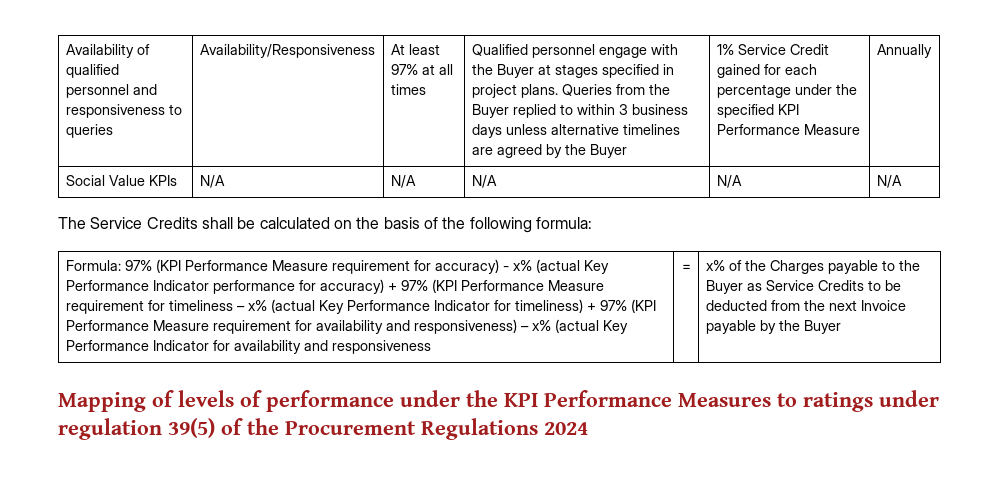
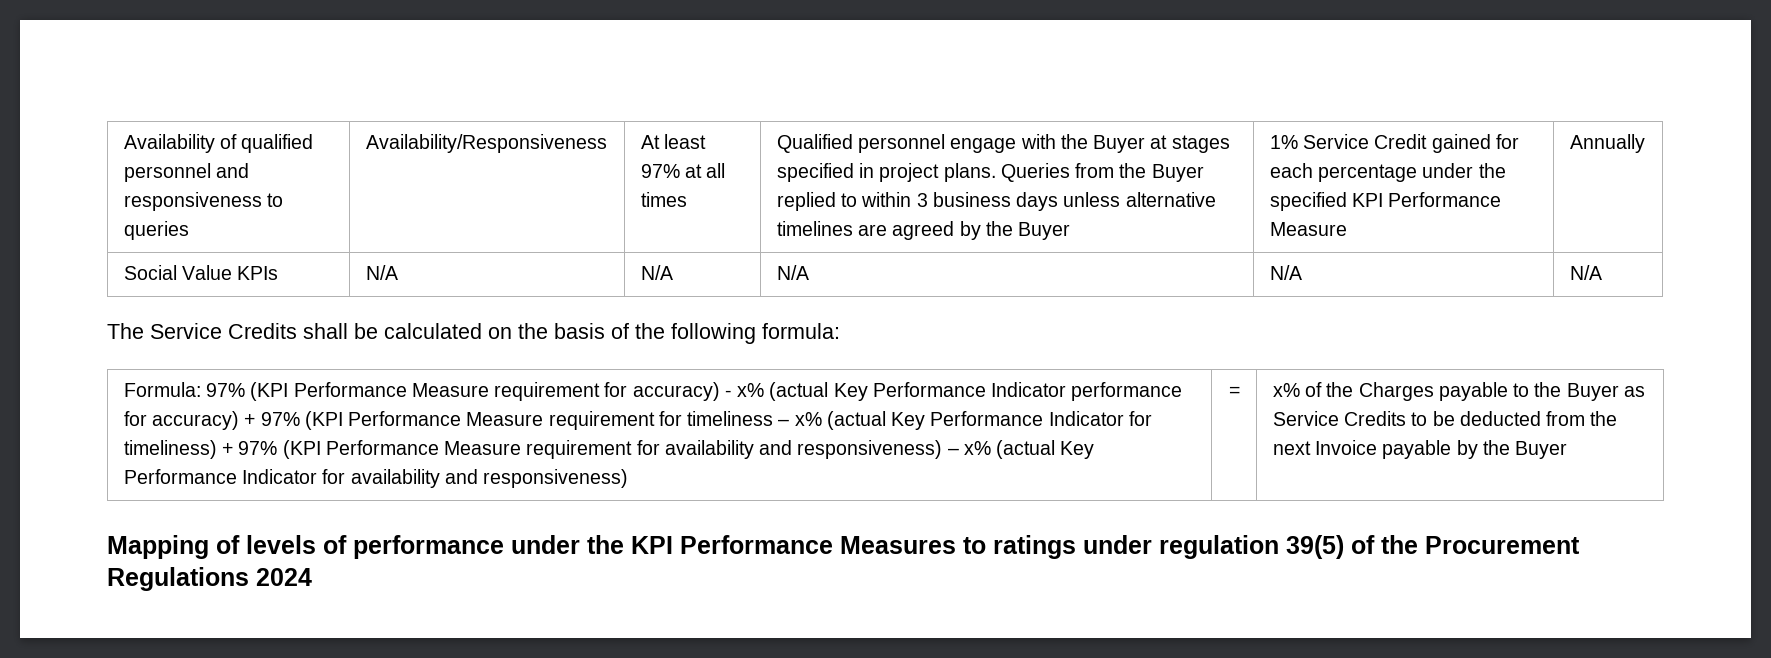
[331,340,431,354] responsiveness -> [483,469,629,488] responsiveness)

